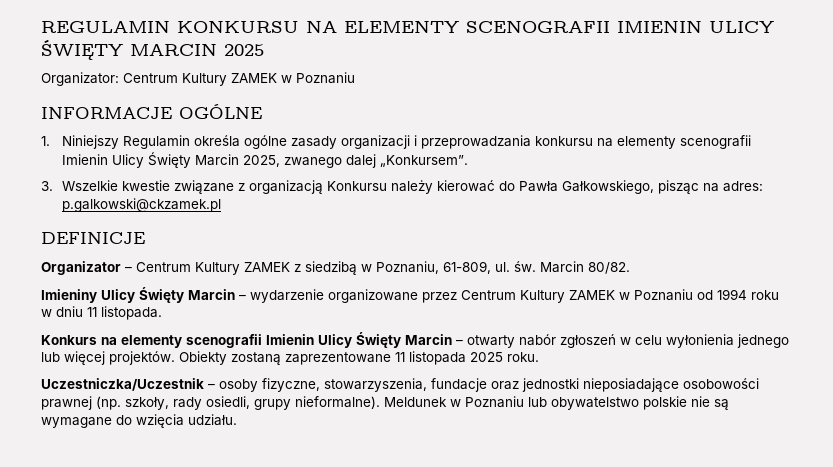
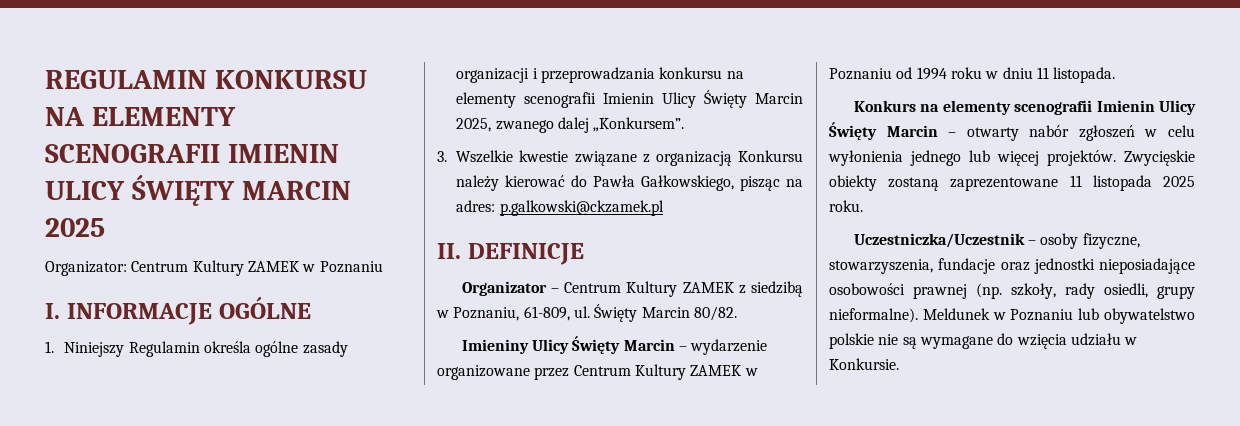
(355, 78) none -> [45,303,60,319] I.
(222, 205) none -> [437,243,461,259] II.
[514,261,536,272] św. -> [594,304,638,322] Święty
[179,351,227,365] Obiekty -> [1124,150,1195,166] [829,175,877,191] Zwycięskie obiekty
[188,414,237,426] udziału. -> [1070,333,1138,346] [829,358,899,370] udziału w Konkursie.

